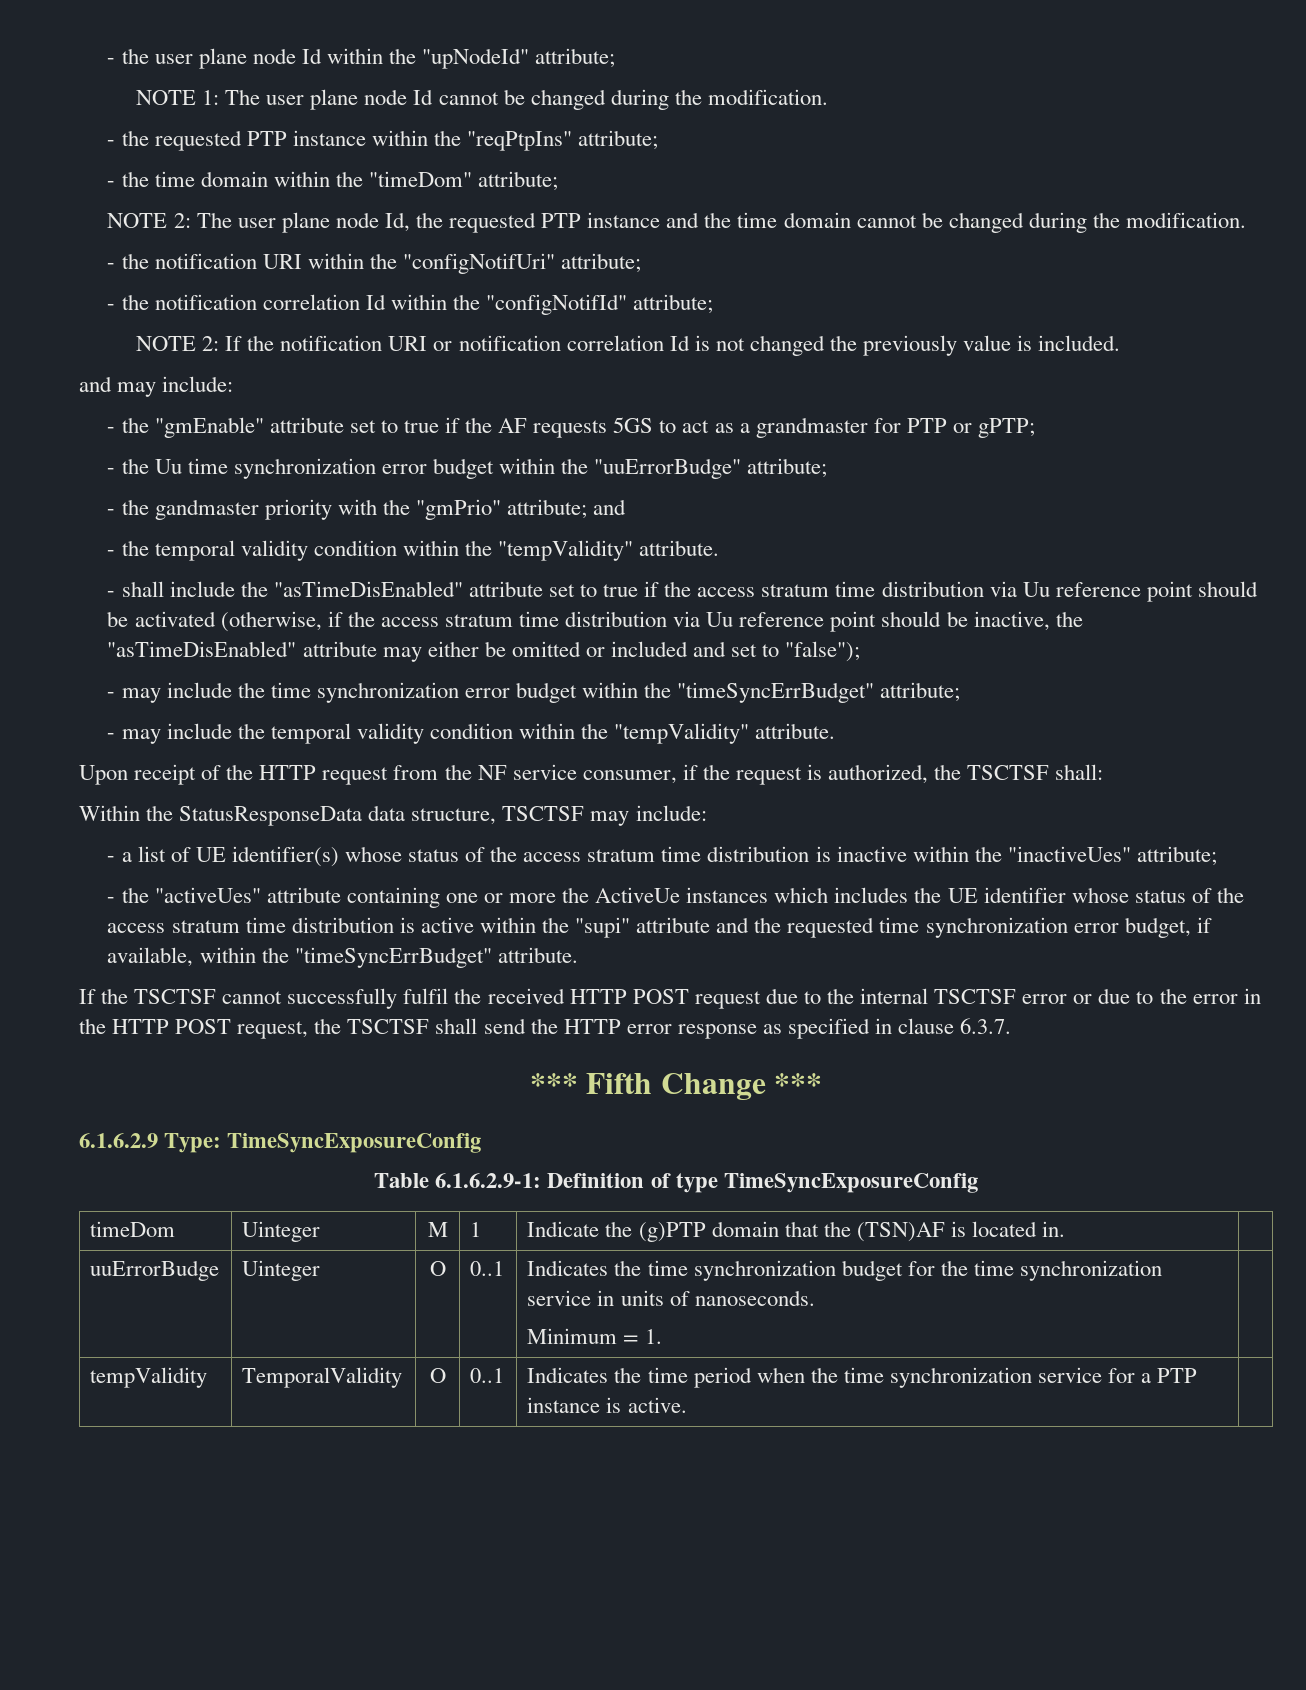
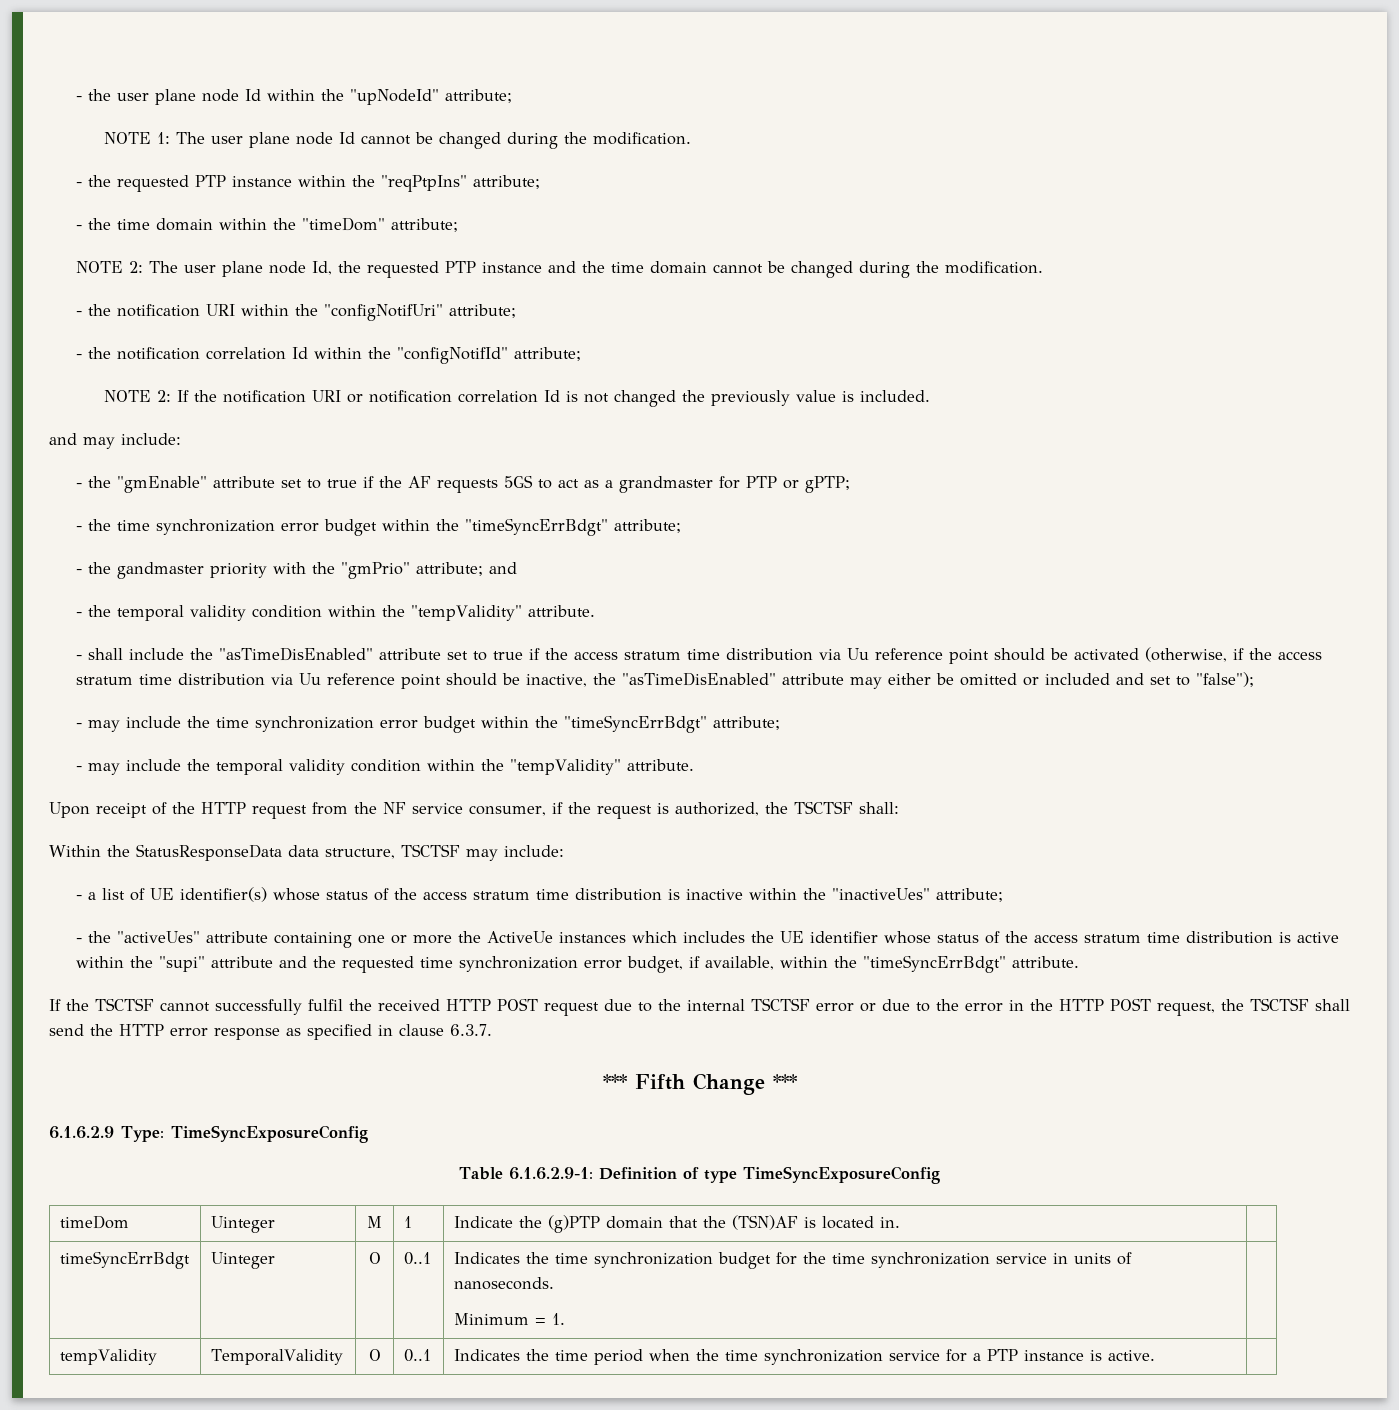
[154,458,742,479] Uu time synchronization error budget within the "uuErrorBudge" -> [117,518,609,536] time synchronization error budget within the "timeSyncErrBdgt"
[677,682,875,703] "timeSyncErrBudget" -> [564,715,708,733] "timeSyncErrBdgt"
[294,947,492,968] "timeSyncErrBudget" -> [863,955,1007,973] "timeSyncErrBdgt"
[90,1260,220,1281] uuErrorBudge -> [59,1251,190,1269] timeSyncErrBdgt

